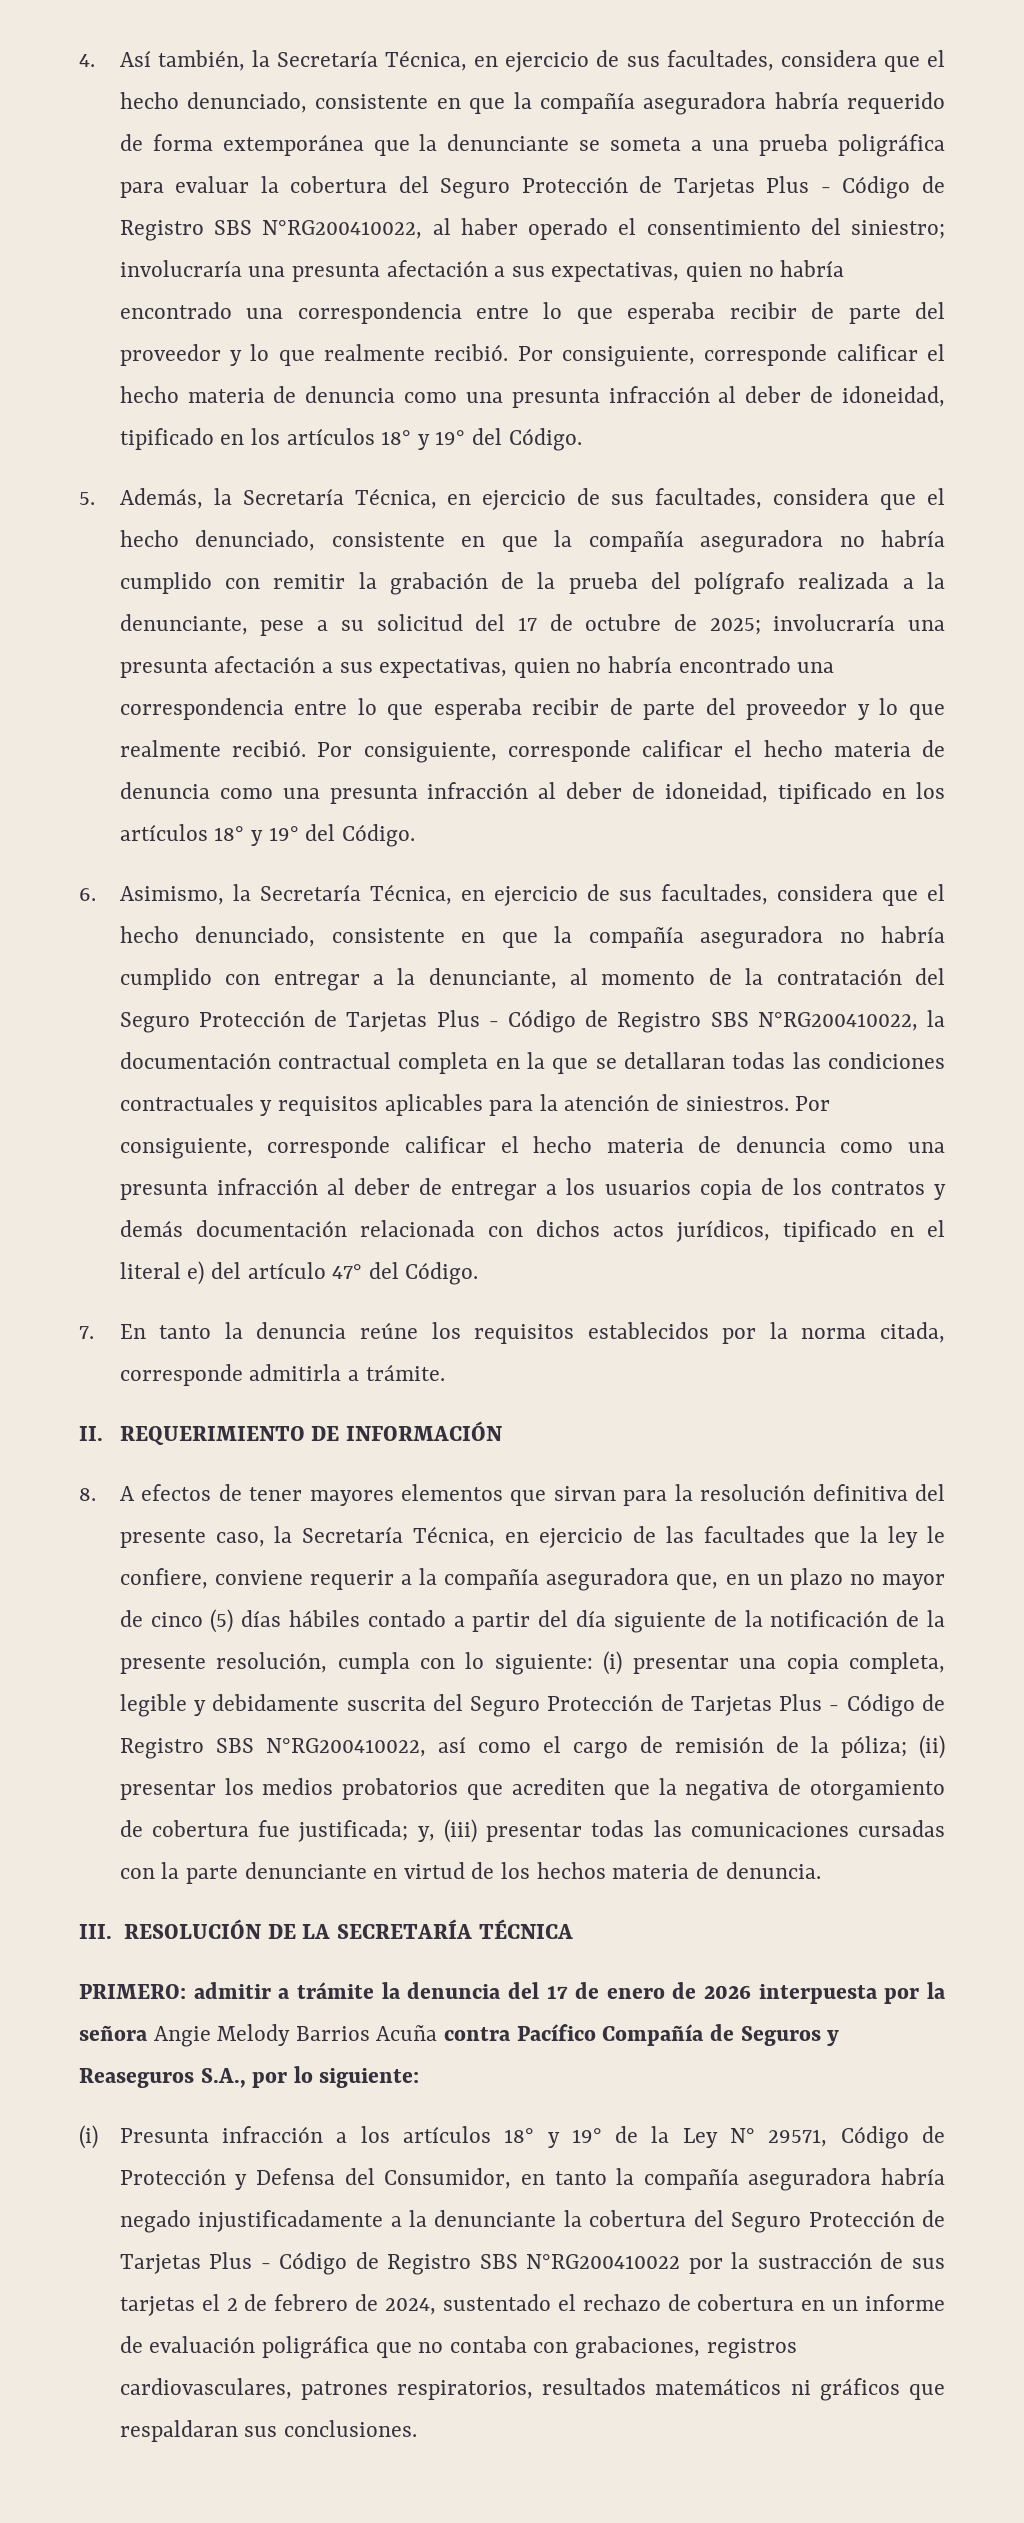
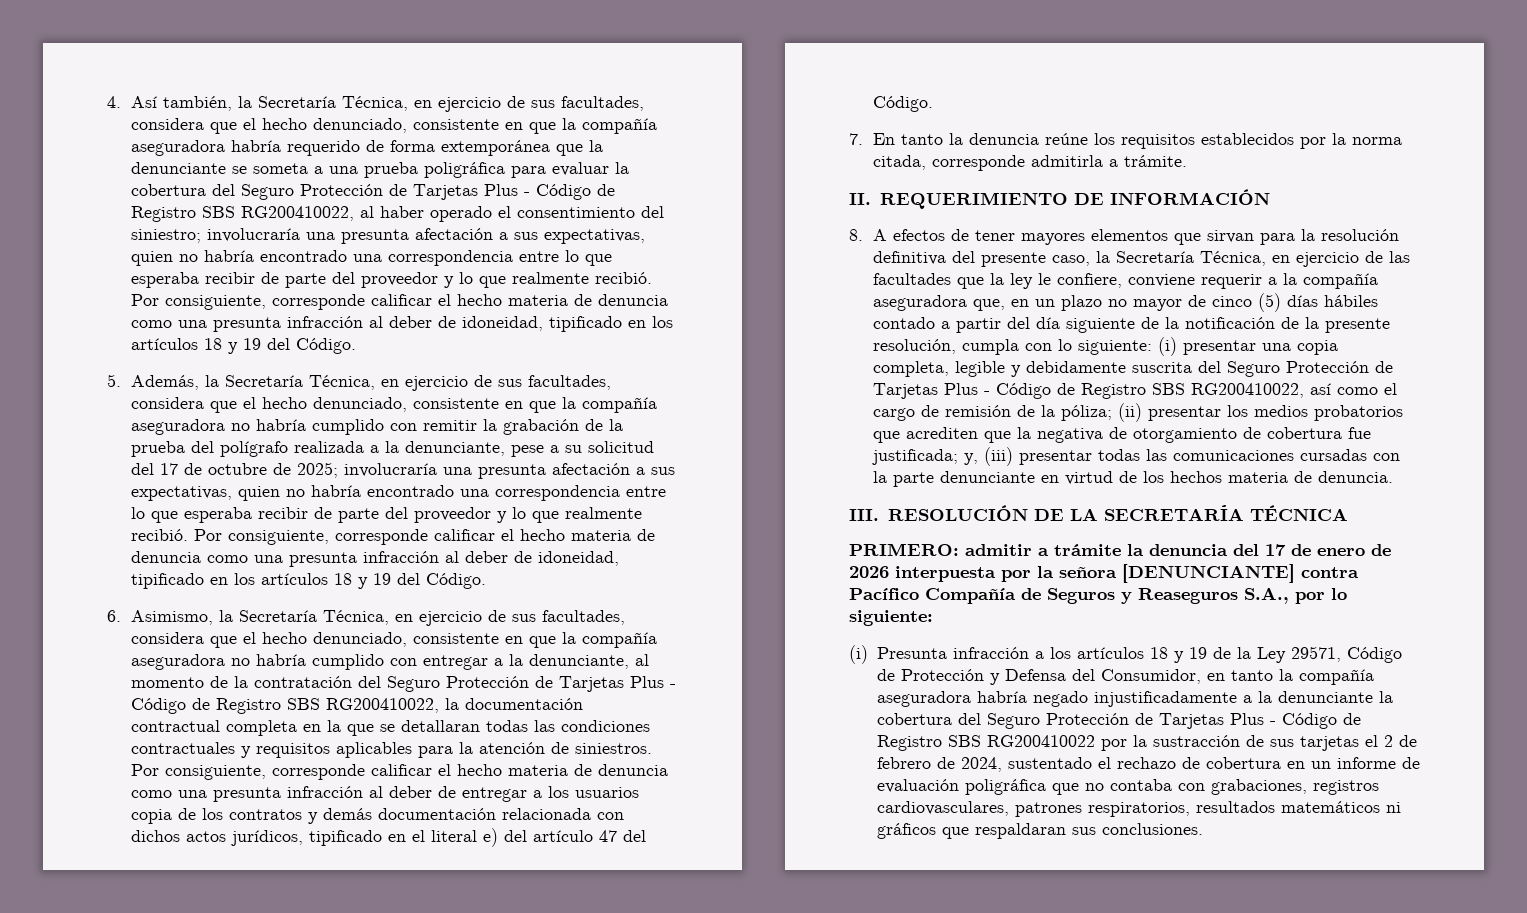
[262,220,423,239] N°RG200410022, -> [241,206,355,221] RG200410022,
[381,430,466,450] 18° y 19° -> [204,338,262,354] 18 y 19
[214,826,299,846] 18° y 19° -> [334,573,392,589] 18 y 19
[757,1012,918,1031] N°RG200410022, -> [326,698,440,713] RG200410022,
[332,1264,363,1279] 47° -> [599,830,618,842] 47
[265,1738,426,1757] N°RG200410022, -> [1191,383,1305,398] RG200410022,
[153,2024,438,2047] Angie Melody Barrios Acuña -> [1122,564,1295,583] [DENUNCIANTE]
[504,2128,602,2148] 18° y 19° -> [1149,647,1207,663] 18 y 19
[730,2128,756,2143] N° -> (1286, 655) none
[526,2254,681,2269] N°RG200410022 -> [986,735,1095,747] RG200410022

